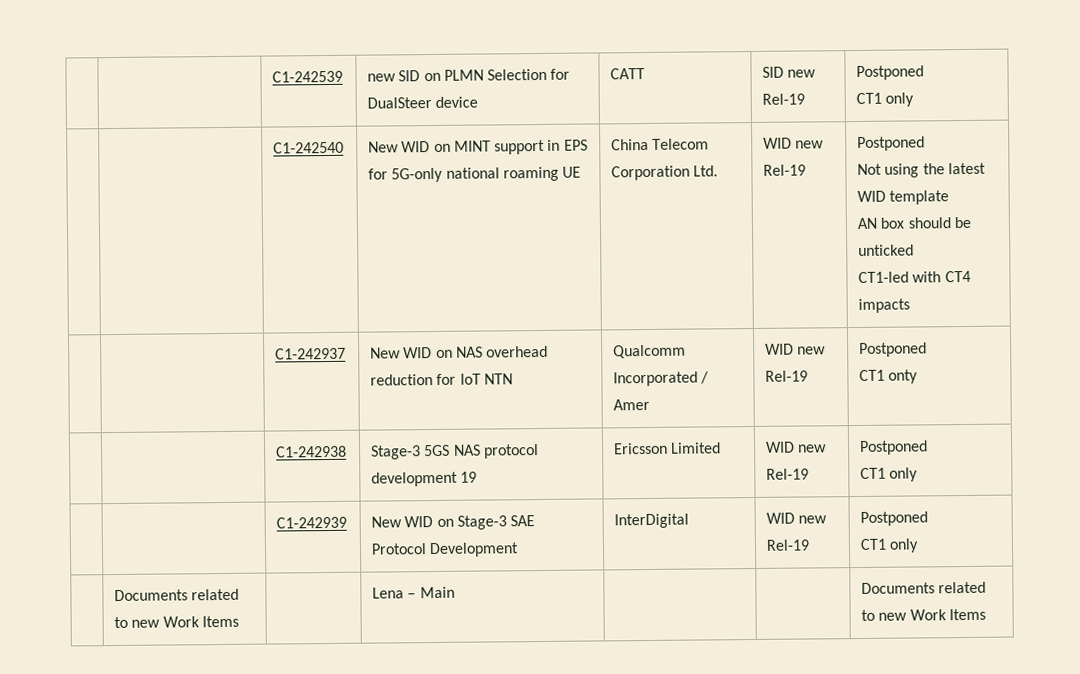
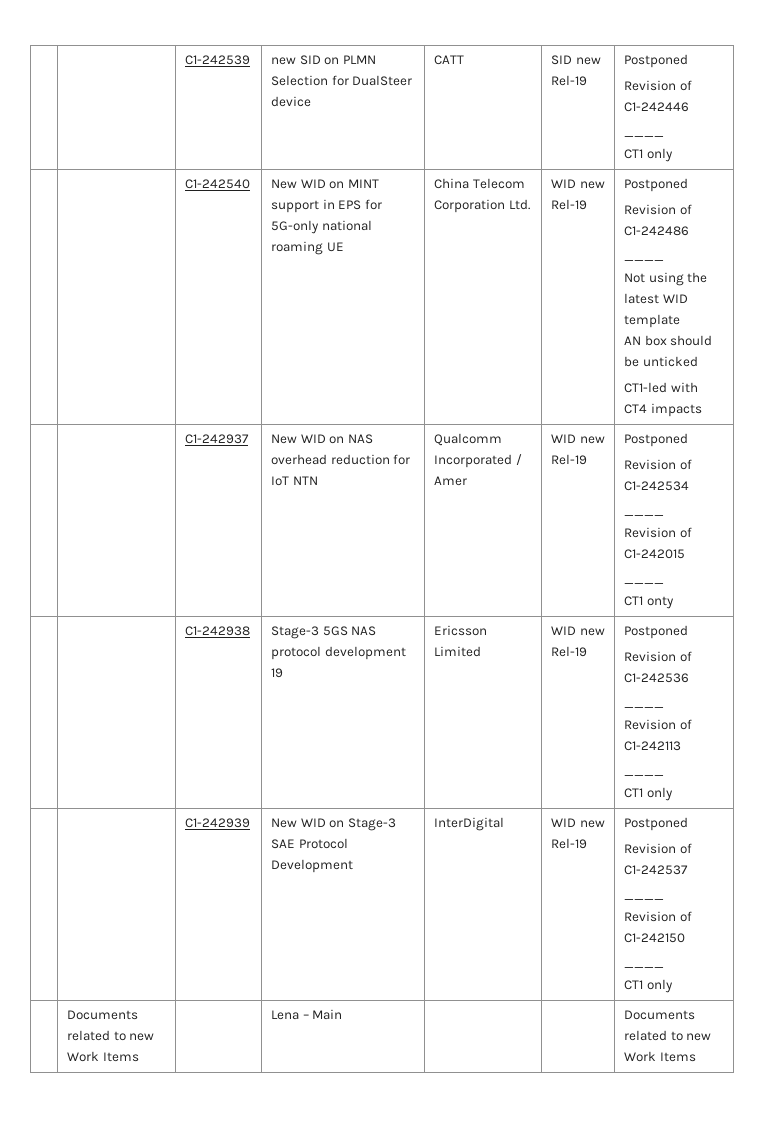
(924, 73) none -> [623,80,692,91] [623,102,689,112] [623,136,664,137] // Revision of C1-242446 // ____
(925, 144) none -> [623,204,692,215] [623,226,689,236] [623,260,664,261] // Revision of C1-242486 // ____
(927, 350) none -> [623,459,692,470] [623,481,689,491] [623,515,664,516] [623,527,692,538] [623,549,685,559] [623,583,664,584] // Revision of C1-242534 // ____ // Revision of C1-242015 // ____
(928, 447) none -> [623,651,692,662] [623,673,689,683] [623,707,664,708] [623,719,692,730] [623,741,681,751] [623,775,664,776] // Revision of C1-242536 // ____ // Revision of C1-242113 // ____
(928, 518) none -> [623,843,692,854] [623,865,688,875] [623,899,664,900] [623,911,692,922] [623,933,685,943] [623,967,664,968] // Revision of C1-242537 // ____ // Revision of C1-242150 // ____

